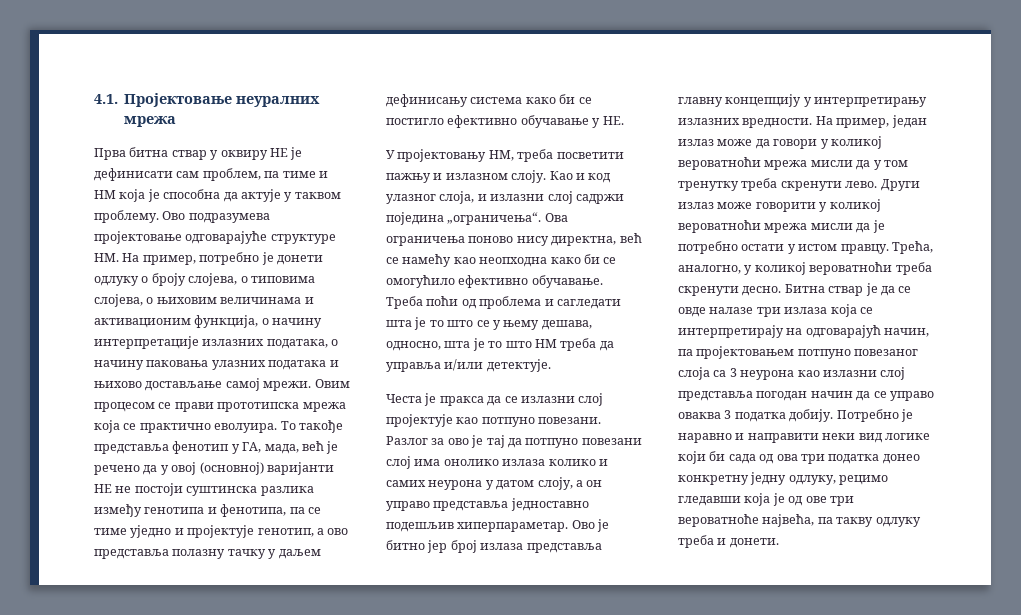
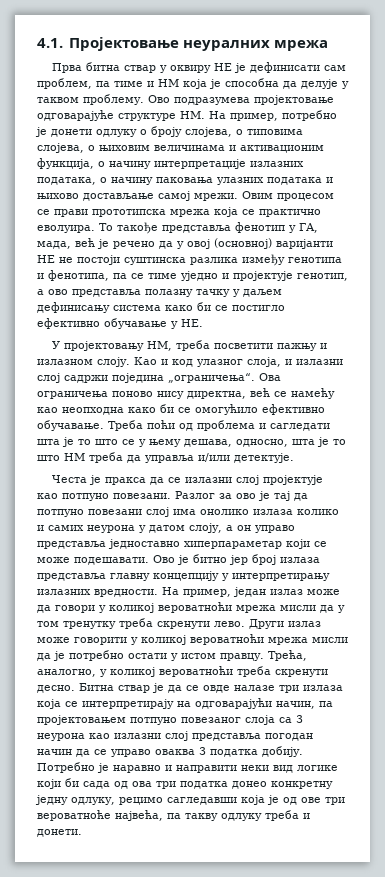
[240,189,281,202] актује -> [301,79,338,89] делује
[386,522,569,532] подешљив хиперпараметар. -> [184,539,327,549] [37,557,149,565] хиперпараметар који се може подешавати.
[805,325,881,338] одговарајућ -> [195,698,272,709] одговарајући
[678,496,741,506] гледавши -> [167,797,237,805] сагледавши

